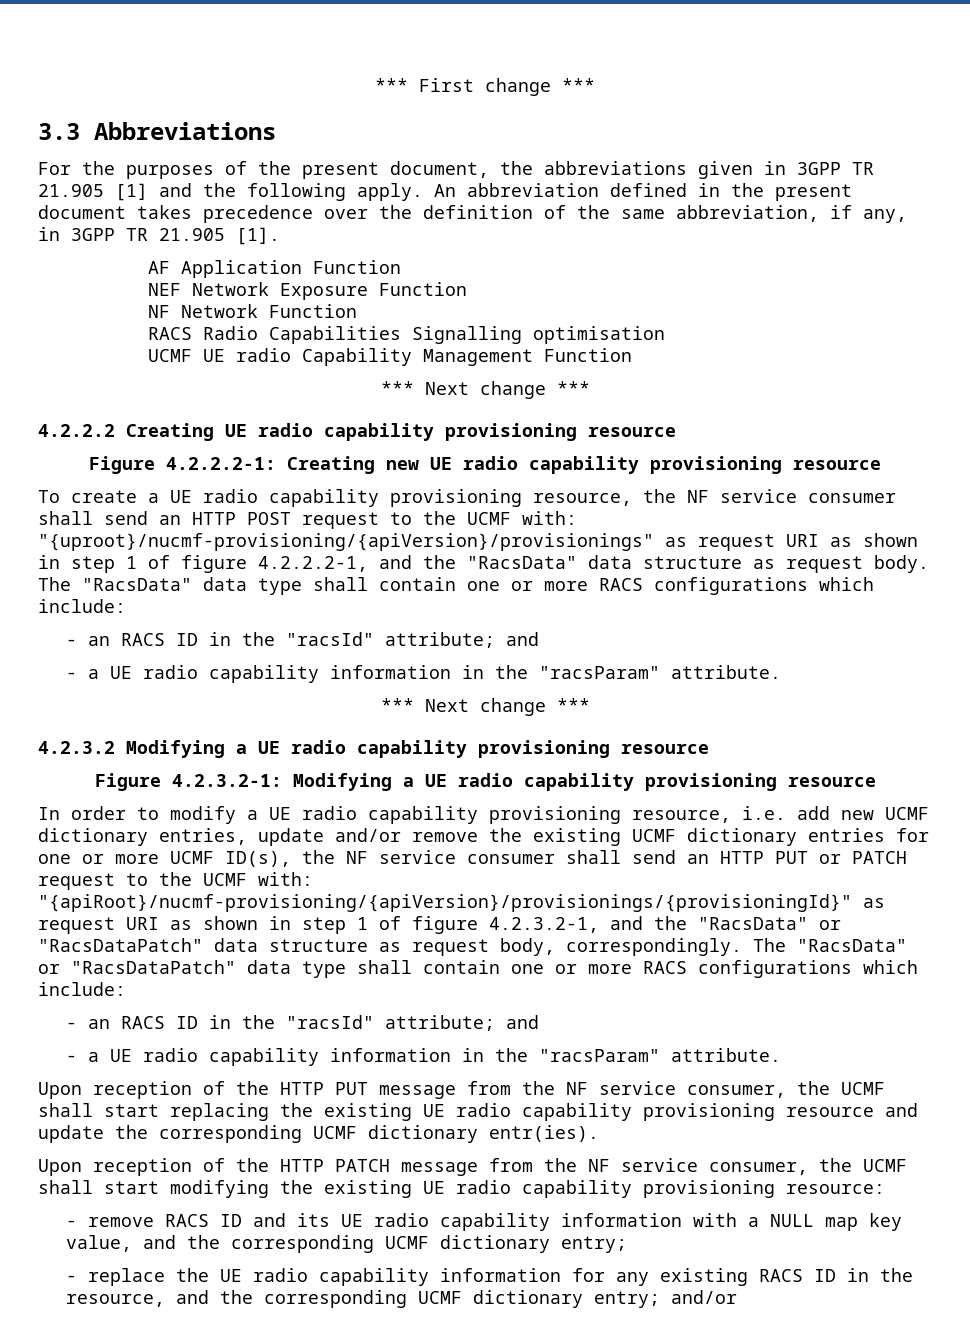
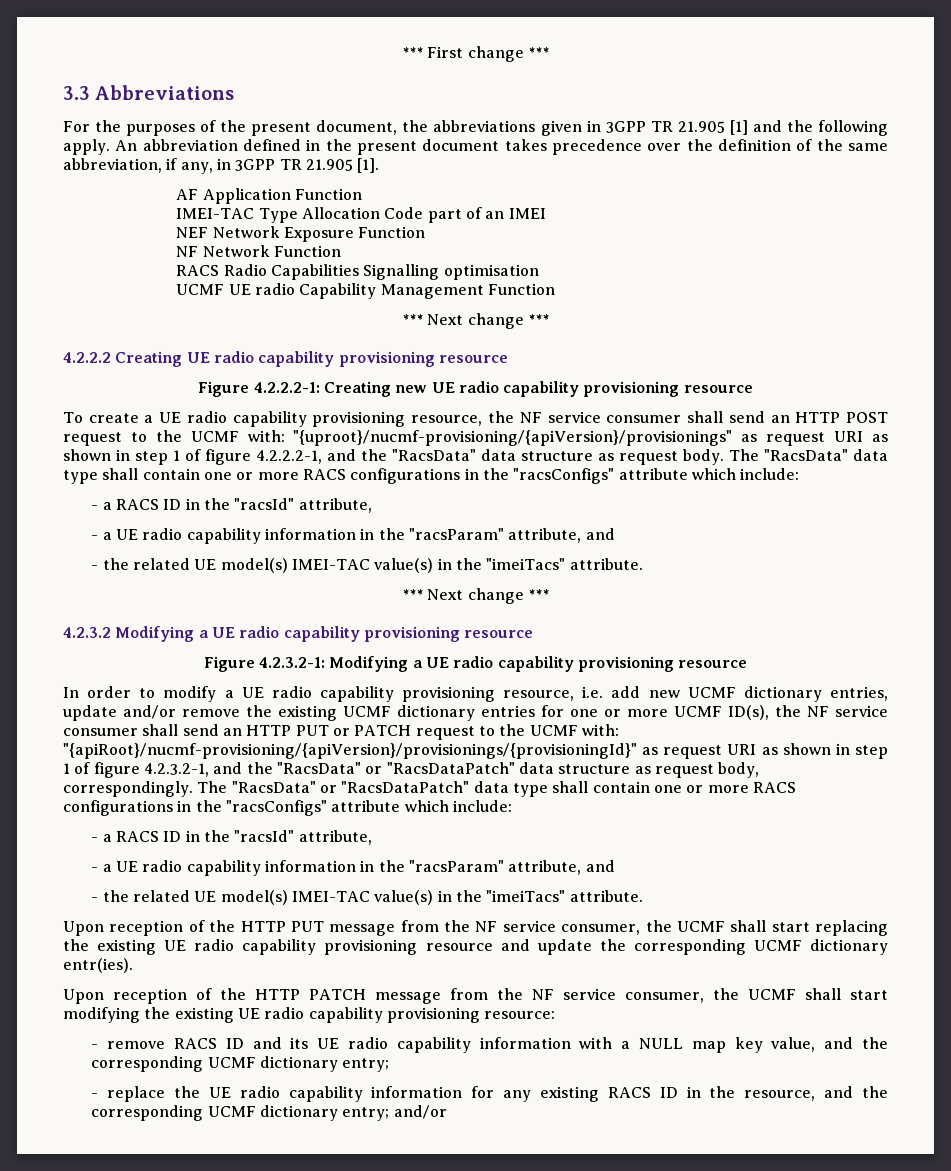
(402, 267) none -> [176,207,546,223] // IMEI-TAC Type Allocation Code part of an IMEI
[819,577,874,591] [38,599,126,613] [65,632,539,648] [65,665,660,683] which include: // - an RACS ID in the "racsId" attribute; and // - a UE radio capability information in the "racsParam" -> [464,468,800,484] [91,498,372,513] [91,528,615,544] [91,558,566,573] in the "racsConfigs" attribute which include: // - a RACS ID in the "racsId" attribute, // - a UE radio capability information in the "racsParam" attribute, and // - the related UE model(s) IMEI-TAC value(s) in the "imeiTacs"
[863,960,918,974] [38,982,126,996] [65,1015,539,1031] [65,1048,660,1066] which include: // - an RACS ID in the "racsId" attribute; and // - a UE radio capability information in the "racsParam" -> [177,800,512,816] [91,830,372,845] [91,860,615,876] [91,890,566,905] in the "racsConfigs" attribute which include: // - a RACS ID in the "racsId" attribute, // - a UE radio capability information in the "racsParam" attribute, and // - the related UE model(s) IMEI-TAC value(s) in the "imeiTacs"

